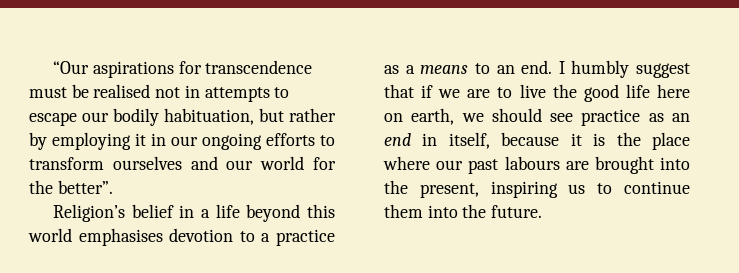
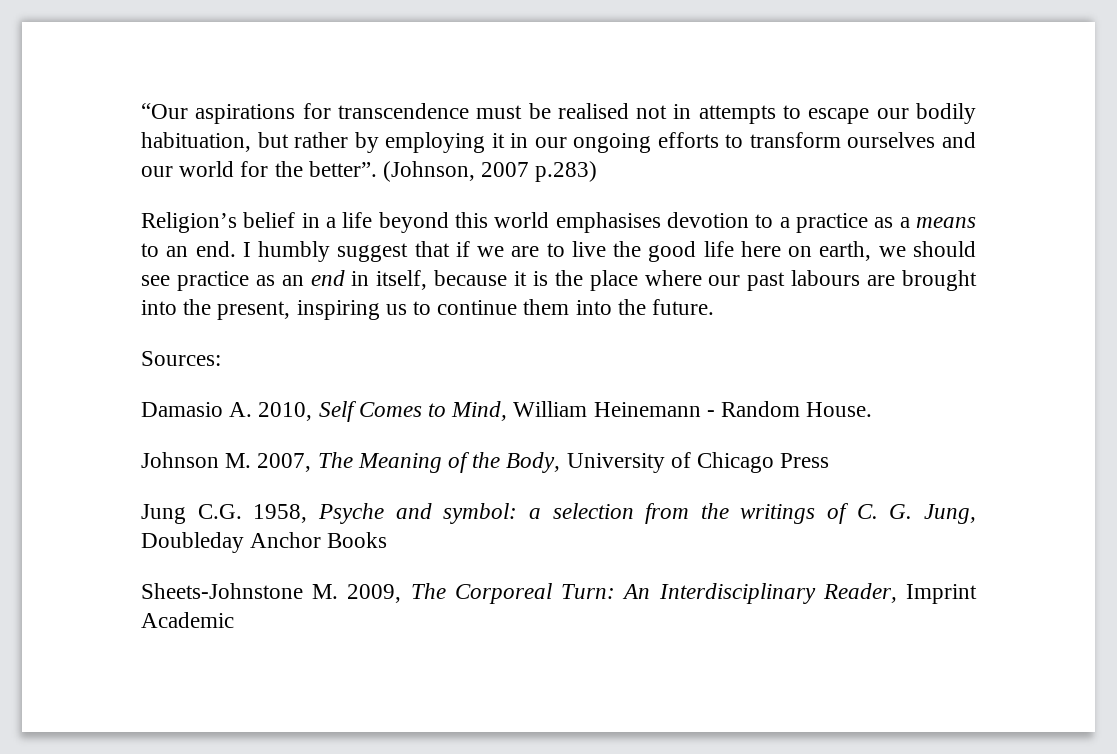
(113, 187) none -> [383,161,598,182] (Johnson, 2007 p.283)
(543, 211) none -> [141,351,221,366] [141,401,873,422] [141,452,830,473] [141,503,976,524] [141,532,388,553] [141,583,977,604] [141,612,234,628] // Sources: // Damasio A. 2010, Self Comes to Mind, William Heinemann - Random House. // Johnson M. 2007, The Meaning of the Body, University of Chicago Press // Jung C.G. 1958, Psyche and symbol: a selection from the writings of C. G. Jung, Doubleday Anchor Books // Sheets-Johnstone M. 2009, The Corporeal Turn: An Interdisciplinary Reader, Imprint Academic

